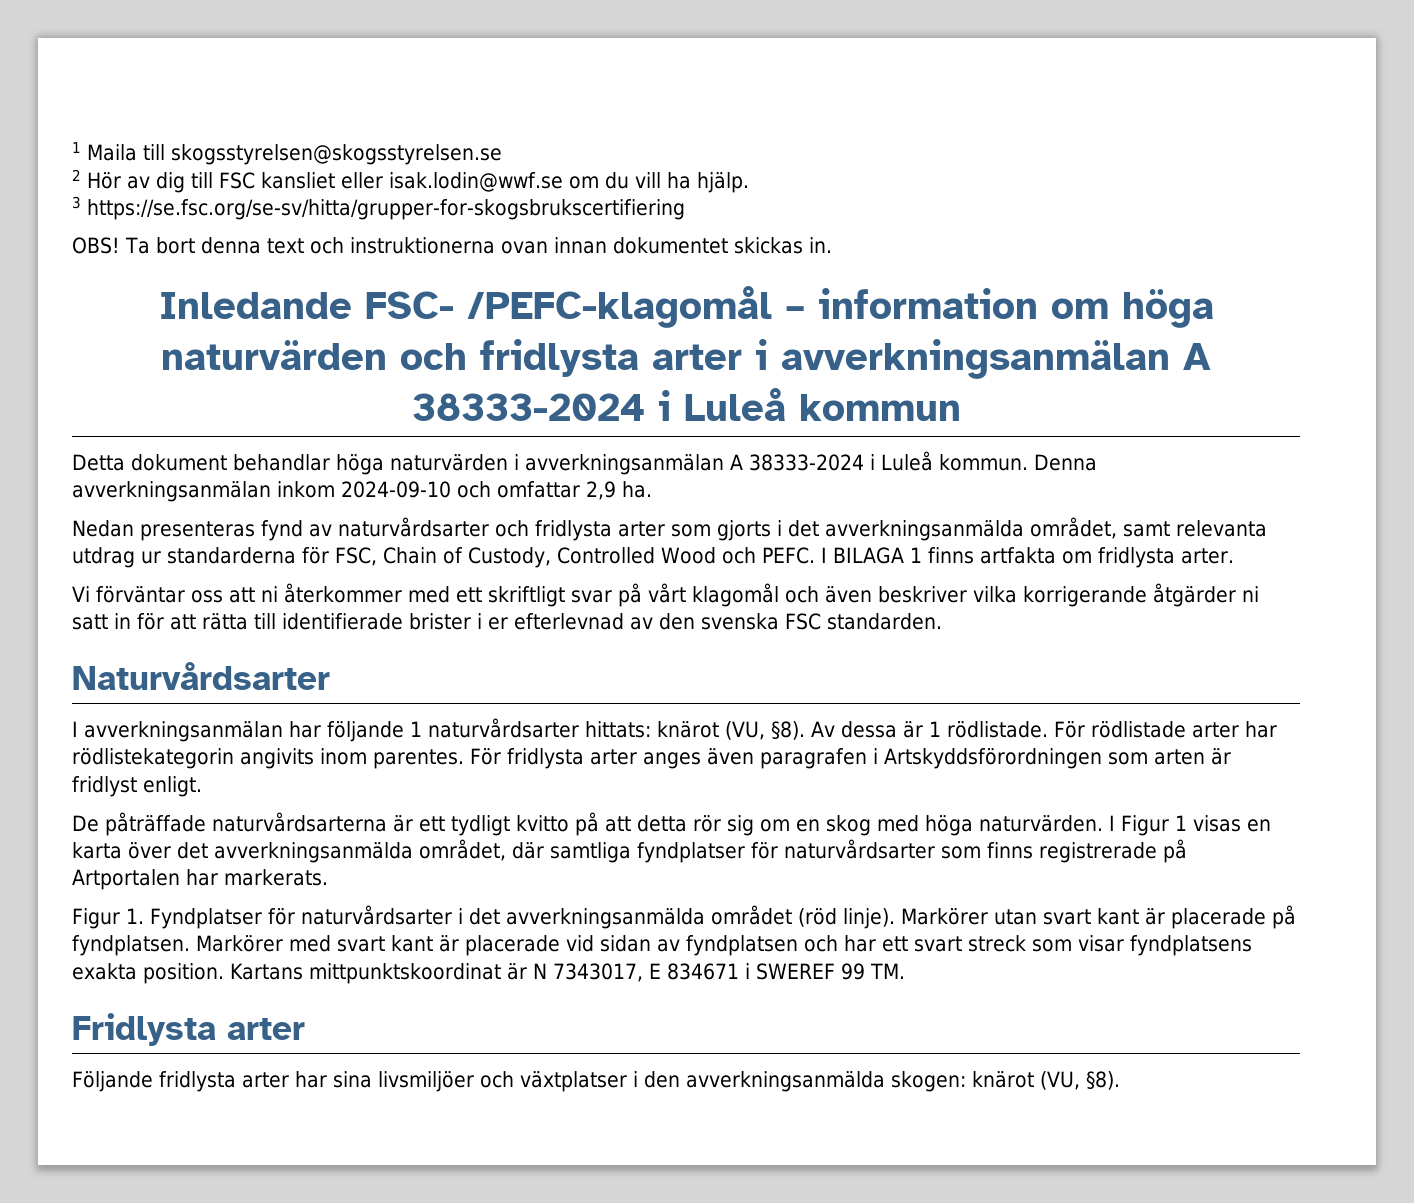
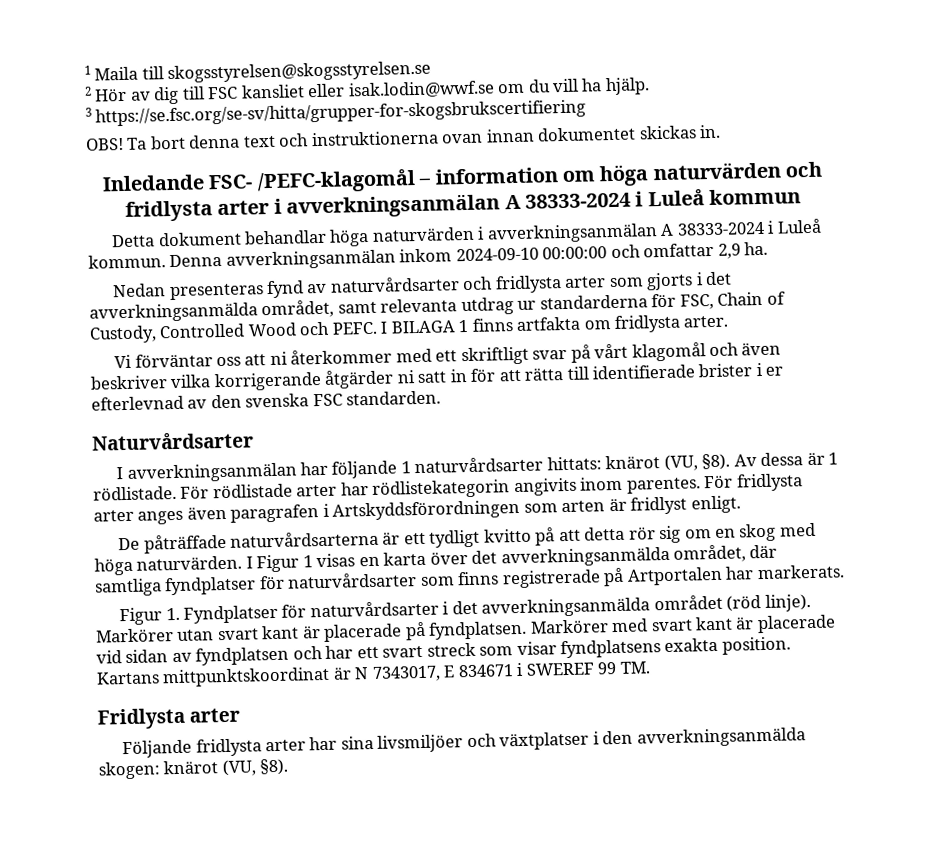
(451, 489) none -> [542,246,608,260] 00:00:00

